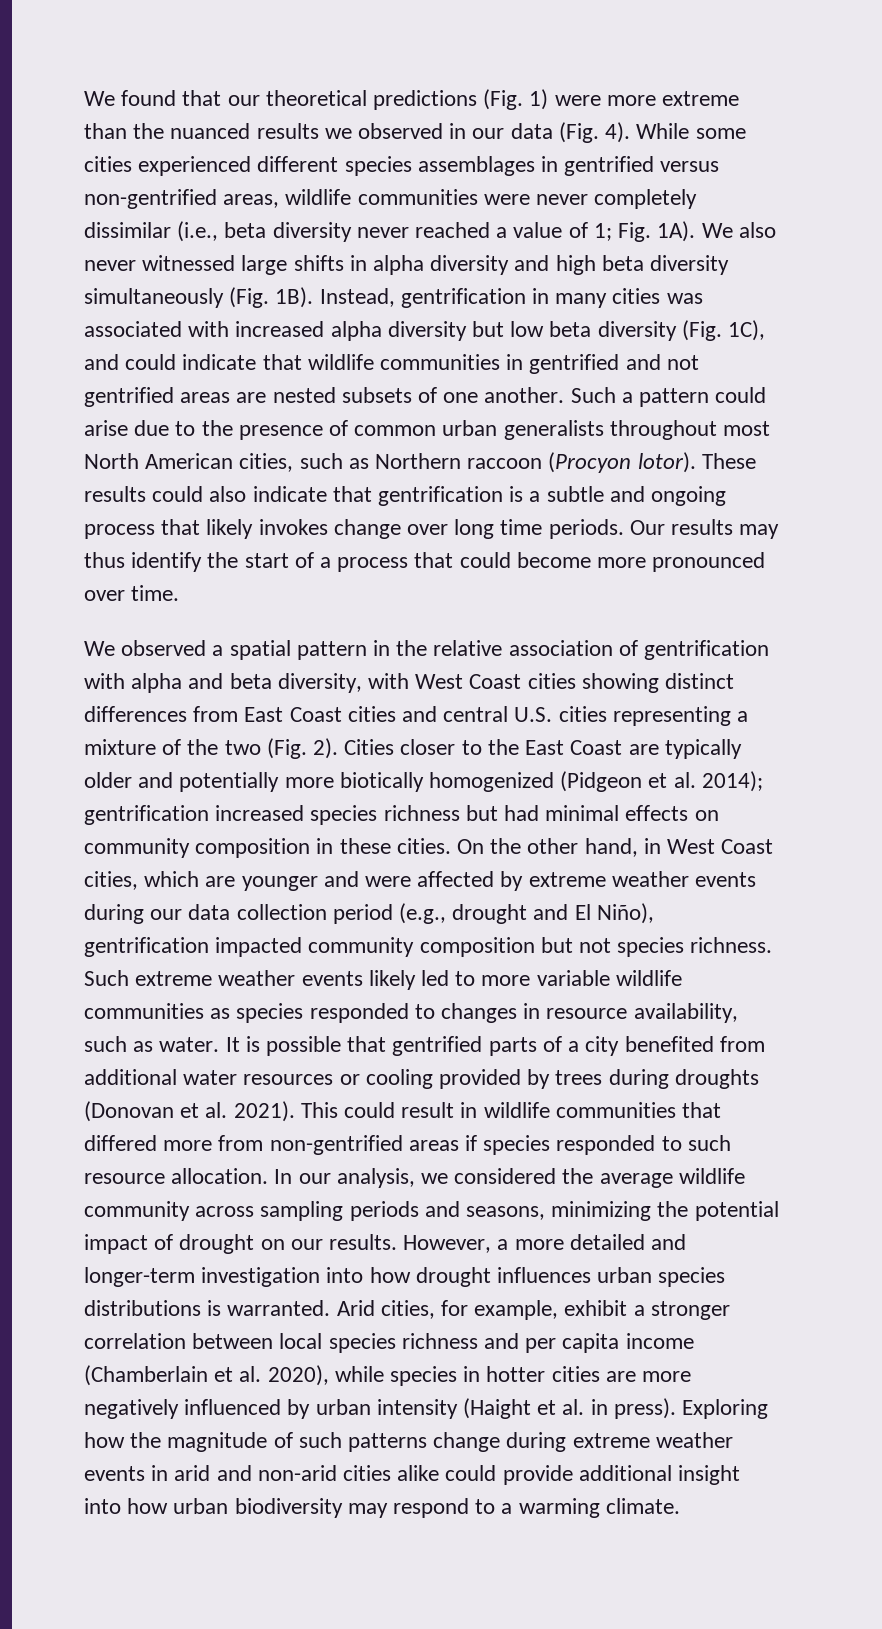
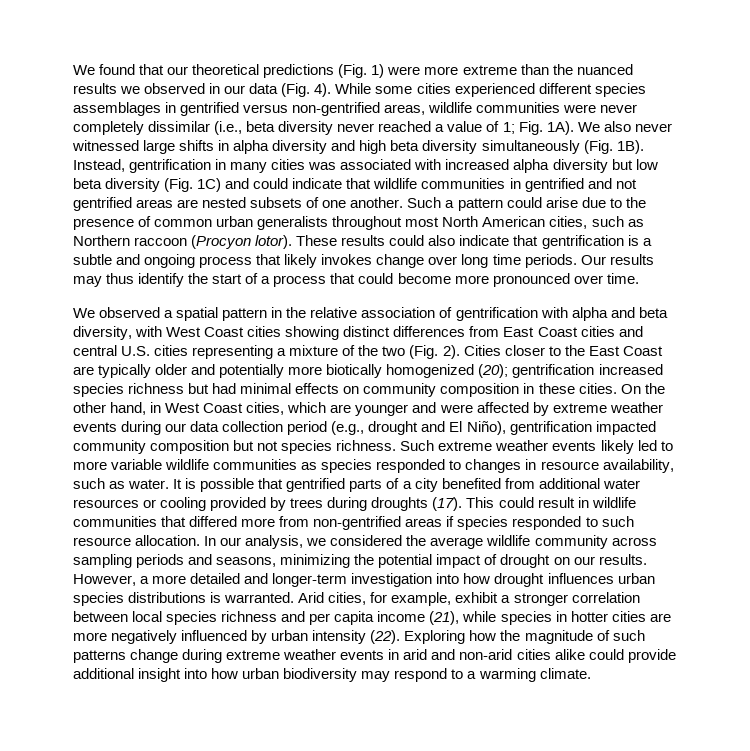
[728,320,766,341] 1C), -> [197,178,222,192] 1C)
[560,771,763,792] (Pidgeon et al. 2014); -> [478,364,509,378] (20);
[84,1101,295,1122] (Donovan et al. 2021). -> [432,497,463,511] (17).
[84,1365,329,1386] (Chamberlain et al. 2020), -> [429,611,460,625] (21),
[463,1398,676,1419] (Haight et al. in press). -> [370,630,401,644] (22).

